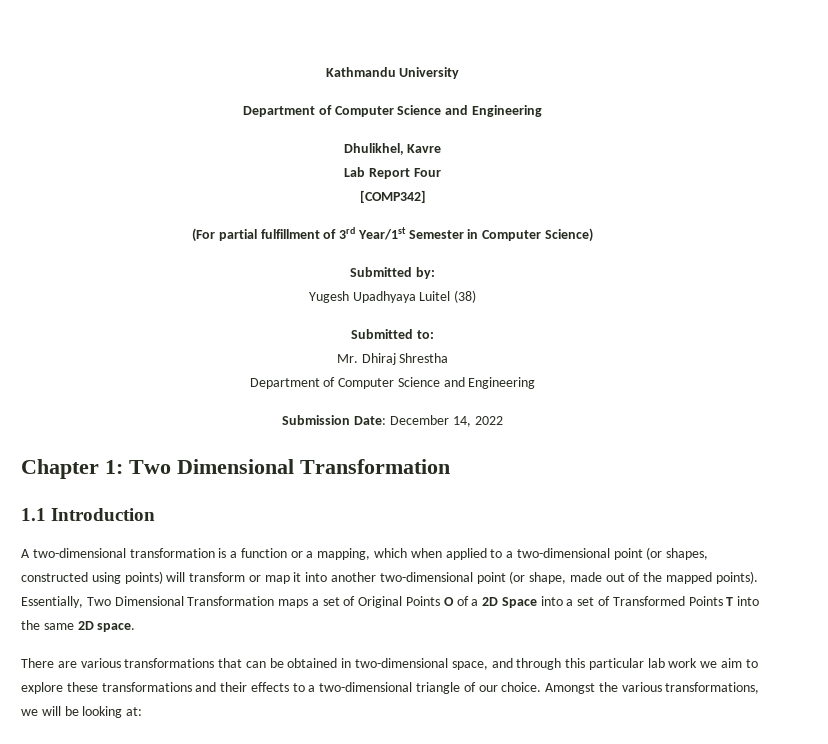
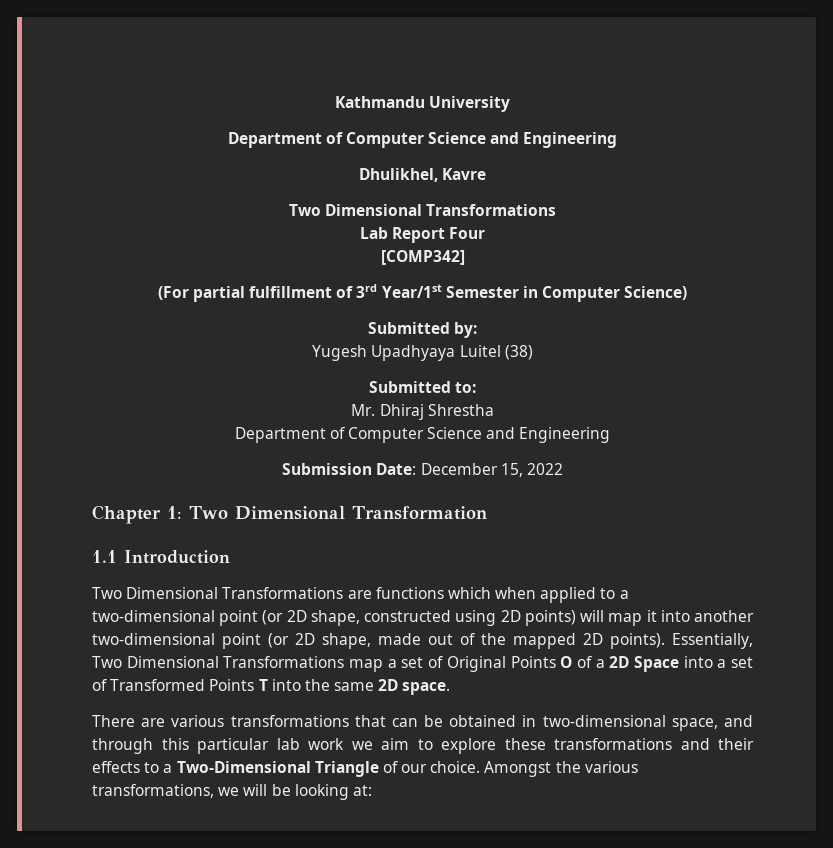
(442, 148) none -> [288,204,557,216] // Two Dimensional Transformations
[452,416,471,427] 14, -> [500,463,523,477] 15,
[21,548,371,560] A two-dimensional transformation is a function or a mapping, -> [92,587,444,599] Two Dimensional Transformations are functions
[666,548,709,560] shapes, -> [286,610,360,626] 2D shape,
(121, 578) none -> [500,610,521,622] 2D
[189,572,261,582] transform or -> (605, 616) none
(526, 577) none -> [295,633,315,645] 2D
(713, 578) none -> [583,633,603,645] 2D
[187,596,309,608] Transformation maps -> [223,656,384,672] Transformations map
[319,682,461,694] two-dimensional triangle -> [176,761,379,777] Two-Dimensional Triangle

